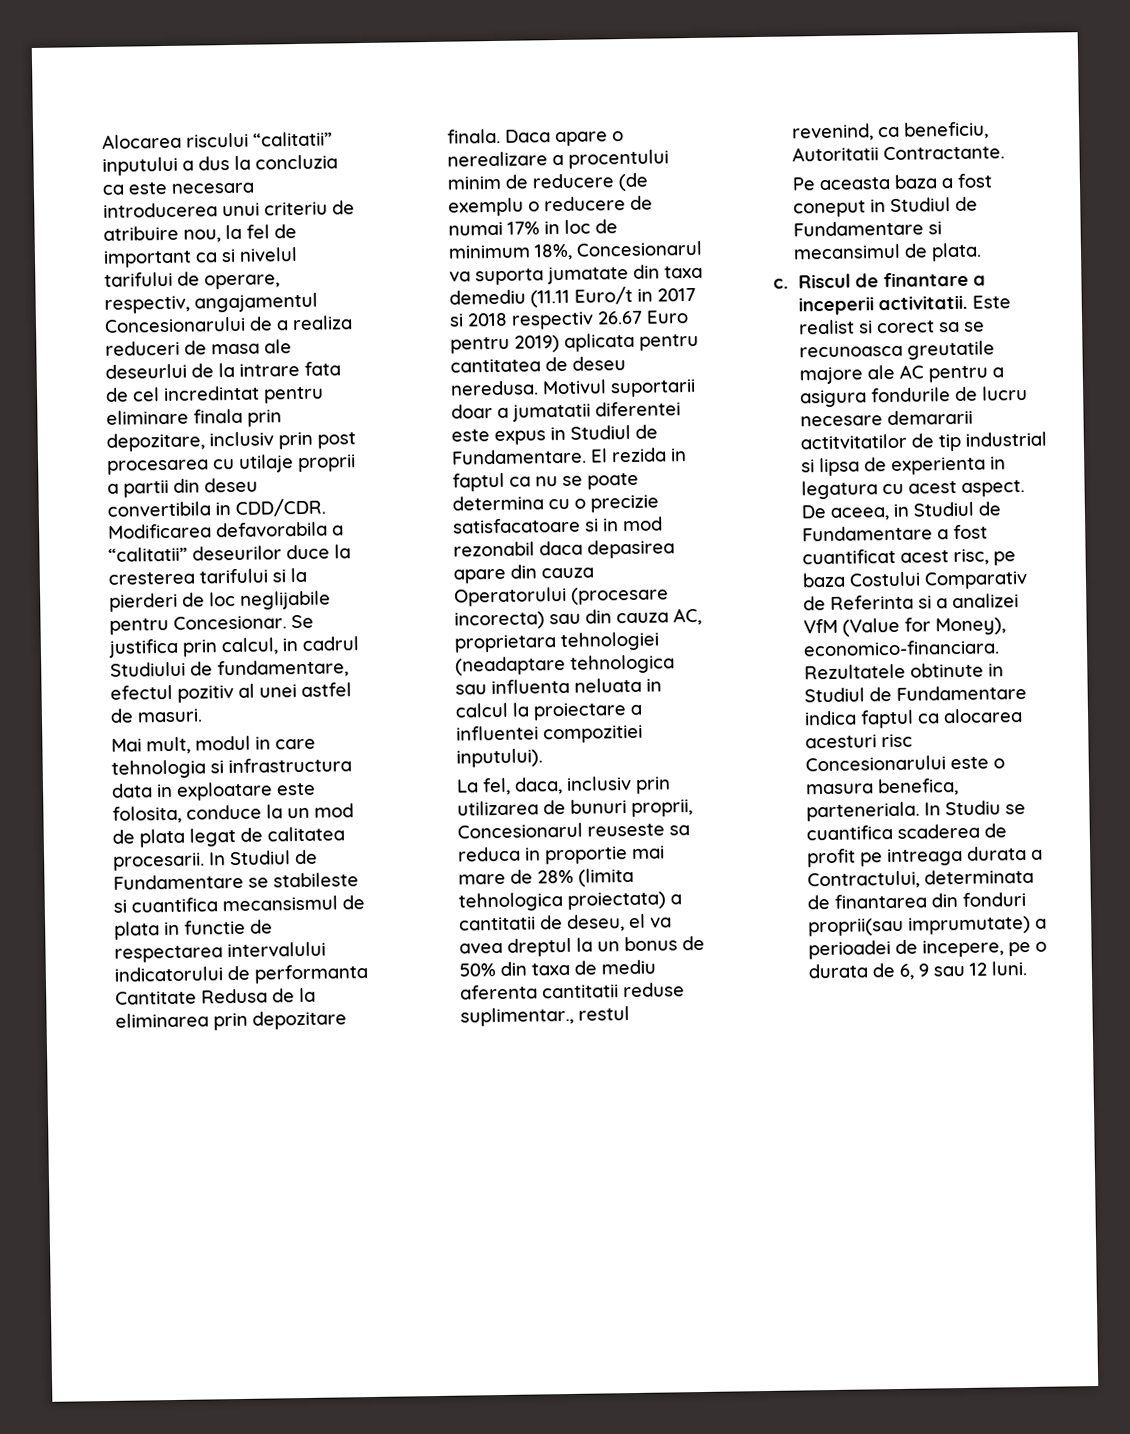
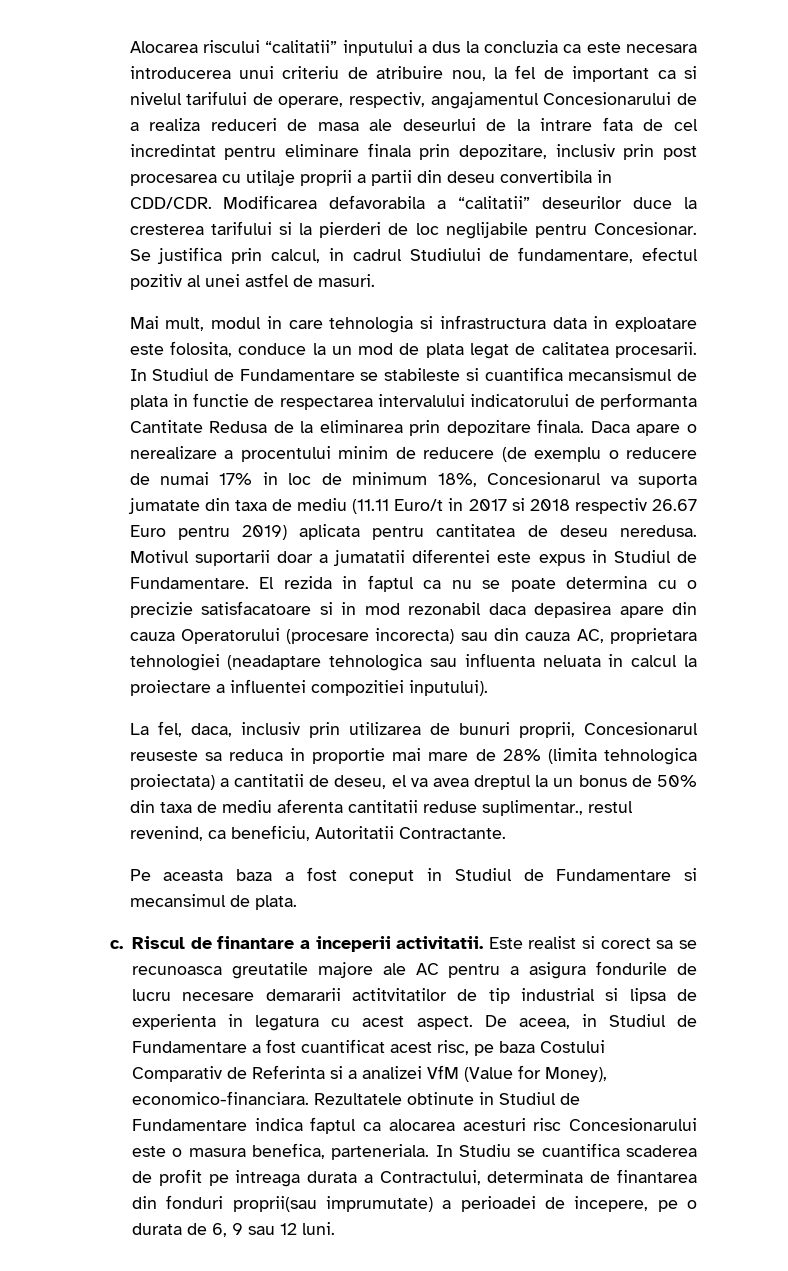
[448,289,526,305] demediu -> [271,498,348,511] de mediu

